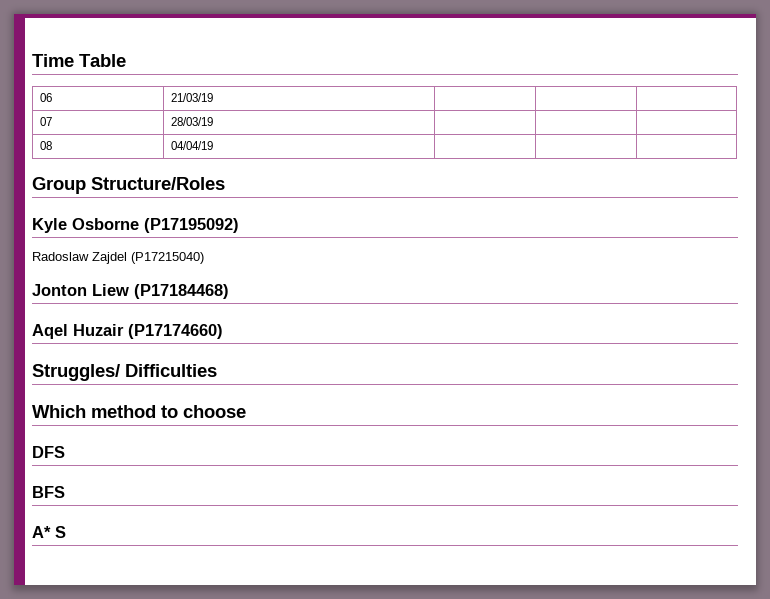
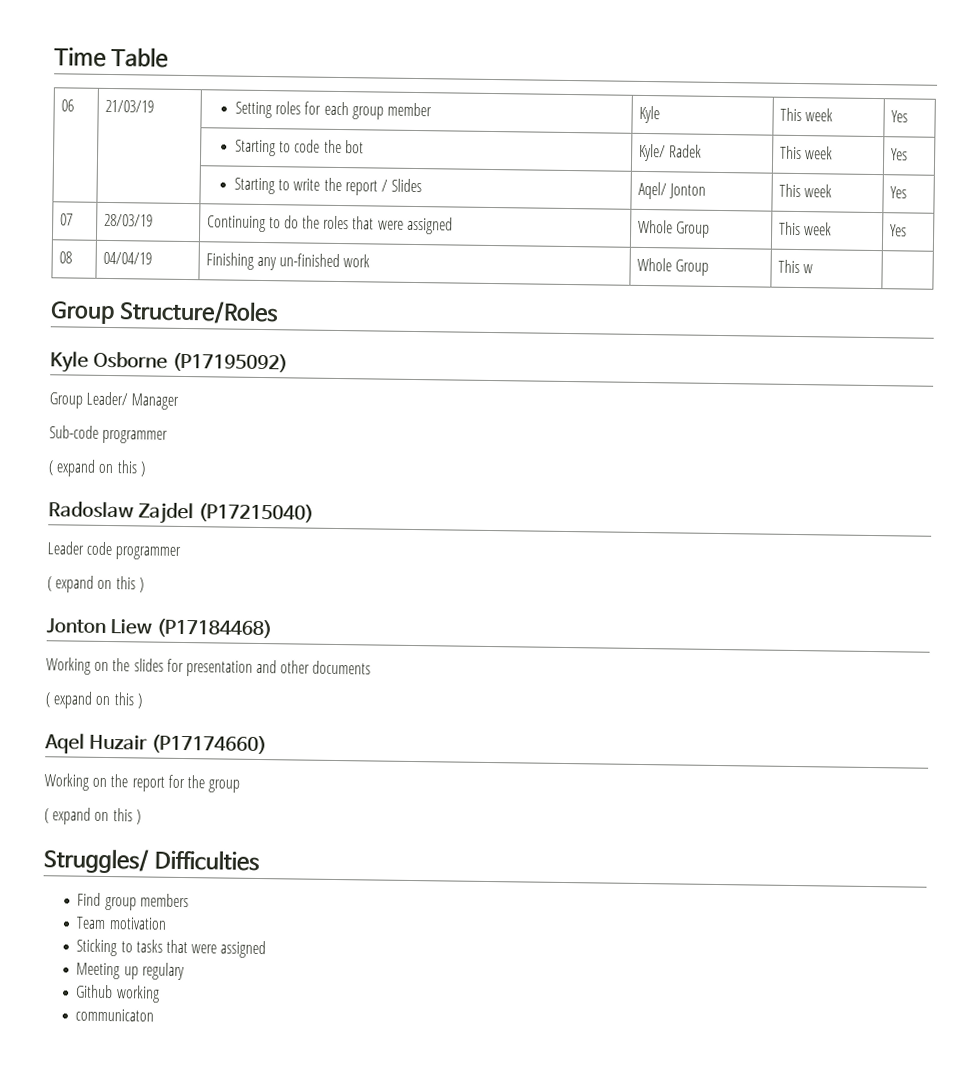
[39,117,52,126] [170,117,213,126] [39,141,52,150] [170,141,213,150] | | // 07 | 28/03/19 | | | // 08 | 04/04/19 | | -> [235,101,432,120] [638,105,660,124] [779,107,833,122] [890,110,908,123] [235,139,364,157] [638,143,702,162] [779,145,833,160] [890,148,908,161] [234,177,423,196] [637,181,706,200] [778,183,832,198] [889,186,907,199] [59,213,73,226] [103,213,153,227] [206,215,453,235] [637,219,710,238] [778,221,832,236] [889,224,907,237] [58,251,72,264] [102,251,152,265] [205,252,371,271] [636,257,709,276] [777,259,813,274] Setting roles for each group member | Kyle | This week | Yes // | | Starting to code the bot | Kyle/ Radek | This week | Yes // | | Starting to write the report / Slides | Aqel/ Jonton | This week | Yes // 07 | 28/03/19 | Continuing to do the roles that were assigned | Whole Group | This week | Yes // 08 | 04/04/19 | Finishing any un-finished work | Whole Group | This w
[32,252,204,264] [32,284,229,299] [32,324,223,339] [32,364,217,381] [32,405,246,418] [32,446,65,458] [32,486,65,498] [32,526,66,538] Radoslaw Zajdel (P17215040) // Jonton Liew (P17184468) // Aqel Huzair (P17174660) // Struggles/ Difficulties // Which method to choose // DFS // BFS // A* S -> [49,391,180,410] [49,425,169,444] [48,459,146,477] [48,501,315,525] [47,541,182,560] [47,575,144,593] [46,618,273,639] [46,657,372,677] [45,691,143,709] [44,733,268,755] [44,773,241,793] [44,807,141,825] [43,848,260,874] [77,892,189,911] [76,916,167,930] [76,938,267,959] [76,962,185,981] [76,984,160,1003] [75,1008,155,1022] Group Leader/ Manager // Sub-code programmer // ( expand on this ) // Radoslaw Zajdel (P17215040) // Leader code programmer // ( expand on this ) // Jonton Liew (P17184468) // Working on the slides for presentation and other documents // ( expand on this ) // Aqel Huzair (P17174660) // Working on the report for the group // ( expand on this ) // Struggles/ Difficulties // Find group members // Team motivation // Sticking to tasks that were assigned // Meeting up regulary // Github working // communicaton

